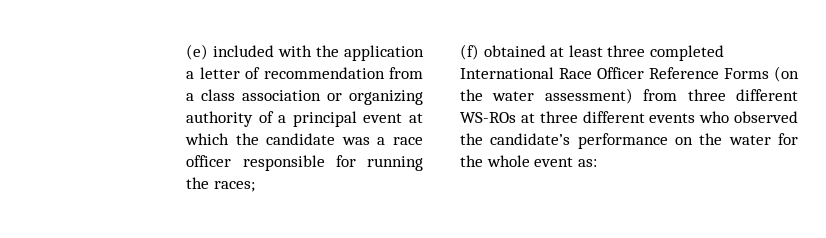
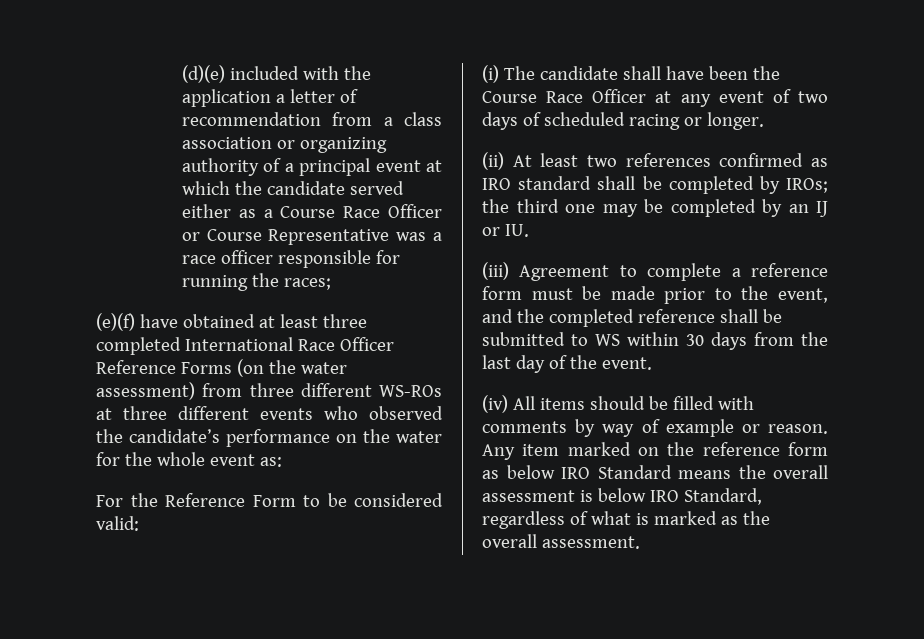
[186,44,209,60] (e) -> [181,65,225,83] (d)(e)
(336, 139) none -> [349,181,404,195] [181,204,443,218] [181,229,390,245] served either as a Course Race Officer or Course Representative
[460,44,479,60] (f) -> [96,313,178,331] (e)(f) have
(597, 163) none -> [96,493,443,507] [96,516,139,531] [482,65,780,83] [482,89,828,107] [482,112,764,130] [482,152,828,170] [482,176,828,194] [482,199,828,217] [482,224,529,237] [482,262,828,281] [482,286,828,304] [482,309,782,327] [482,332,828,350] [482,355,652,373] [482,395,754,413] [482,419,828,437] [482,442,828,460] [482,465,828,479] [482,488,762,505] [482,511,770,529] [482,534,640,549] // For the Reference Form to be considered valid: // (i) The candidate shall have been the Course Race Officer at any event of two days of scheduled racing or longer. // (ii) At least two references confirmed as IRO standard shall be completed by IROs; the third one may be completed by an IJ or IU. // (iii) Agreement to complete a reference form must be made prior to the event, and the completed reference shall be submitted to WS within 30 days from the last day of the event. // (iv) All items should be filled with comments by way of example or reason. Any item marked on the reference form as below IRO Standard means the overall assessment is below IRO Standard, regardless of what is marked as the overall assessment.

